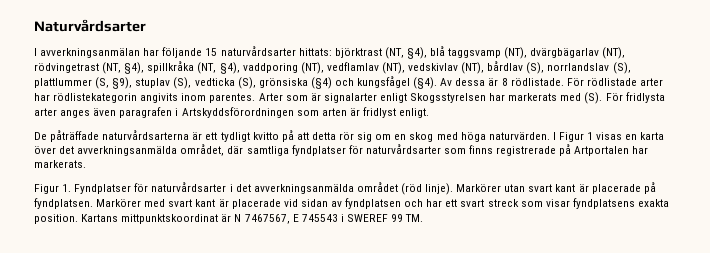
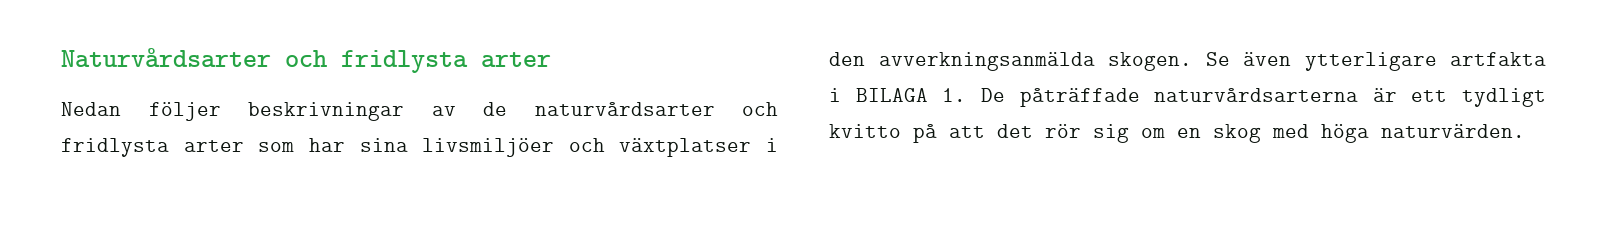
[34,46,626,59] [34,61,631,74] [34,76,663,89] [34,92,665,104] [34,107,430,118] // I avverkningsanmälan har följande 15 naturvårdsarter hittats: björktrast (NT, §4), blå taggsvamp (NT), dvärgbägarlav (NT), rödvingetrast (NT, §4), spillkråka (NT, §4), vaddporing (NT), vedflamlav (NT), vedskivlav (NT), bårdlav (S), norrlandslav (S), plattlummer (S, §9), stuplav (S), vedticka (S), grönsiska (§4) och kungsfågel (§4). Av dessa är 8 rödlistade. För rödlistade arter har rödlistekategorin angivits inom parentes. Arter som är signalarter enligt Skogsstyrelsen har markerats med (S). För fridlysta arter anges även paragrafen i Artskyddsförordningen som arten är fridlyst enligt. // -> [285,50,551,73] [61,102,778,121] [61,138,778,157] [829,52,1546,71] [829,88,967,102] och fridlysta arter // Nedan följer beskrivningar av de naturvårdsarter och fridlysta arter som har sina livsmiljöer och växtplatser i den avverkningsanmälda skogen. Se även ytterligare artfakta i BILAGA 1.
[311,132,336,140] detta -> [997,124,1033,138] det
[552,132,665,142] [34,144,649,156] [34,160,86,168] [34,182,656,195] [34,198,669,209] [34,214,424,224] I Figur 1 visas en karta över det avverkningsanmälda området, där samtliga fyndplatser för naturvårdsarter som finns registrerade på Artportalen har markerats. // Figur 1. Fyndplatser för naturvårdsarter i det avverkningsanmälda området (röd linje). Markörer utan svart kant är placerade på fyndplatsen. Markörer med svart kant är placerade vid sidan av fyndplatsen och har ett svart streck som visar fyndplatsens exakta position. Kartans mittpunktskoordinat är N 7467567, E 745543 i SWEREF 99 TM. -> (1525, 131) none

